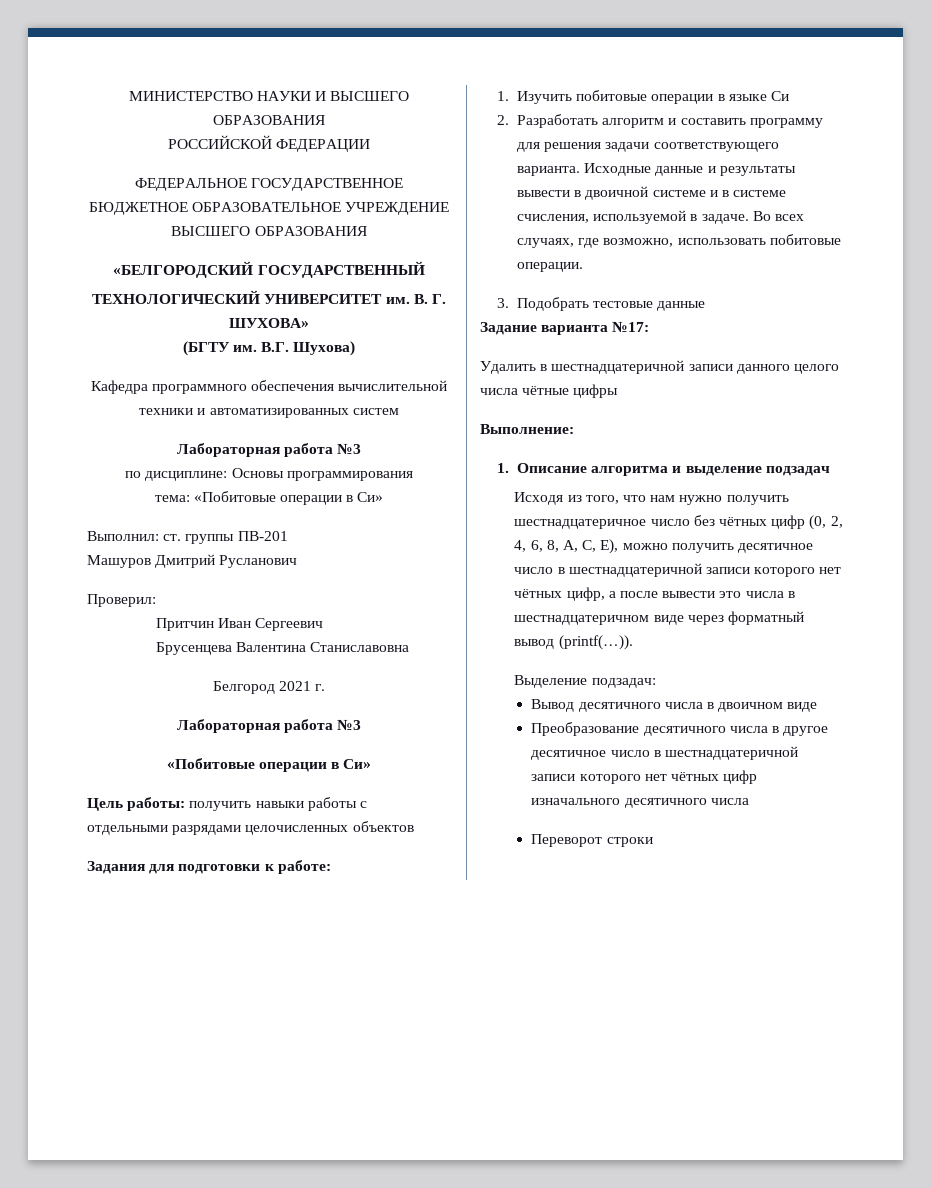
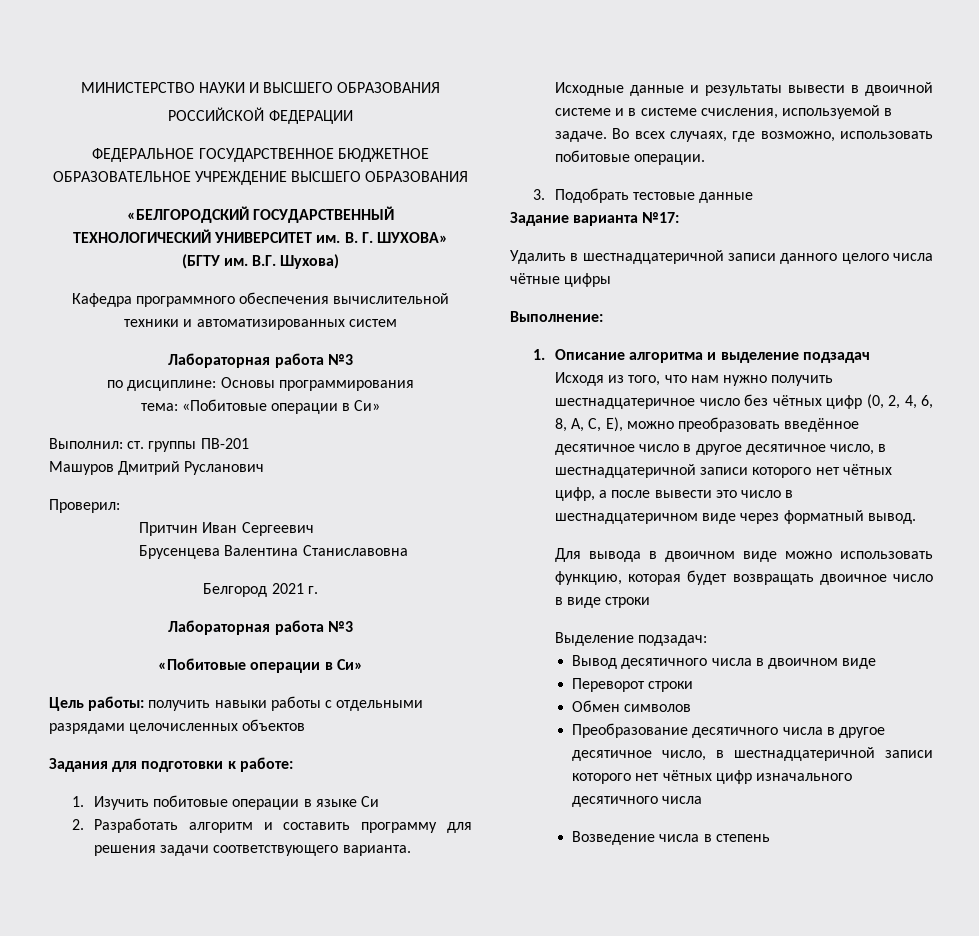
[671,543,813,553] [514,567,565,574] получить десятичное число в -> [678,417,860,432] [555,444,887,455] преобразовать введённое десятичное число в другое десятичное число, в
[745,591,784,598] числа -> [741,490,782,498] число
[514,635,633,650] вывод (printf(…)). -> [867,513,916,524] [555,548,933,562] [555,570,933,585] [555,597,651,608] вывод. // Для вывода в двоичном виде можно использовать функцию, которая будет возвращать двоичное число в виде строки
(818, 707) none -> [572,678,694,692] [572,700,692,712] // Переворот строки // Обмен символов
[610,750,650,757] число -> [662,750,707,761] число,
[531,834,653,847] Переворот строки -> [572,831,770,845] Возведение числа в степень

